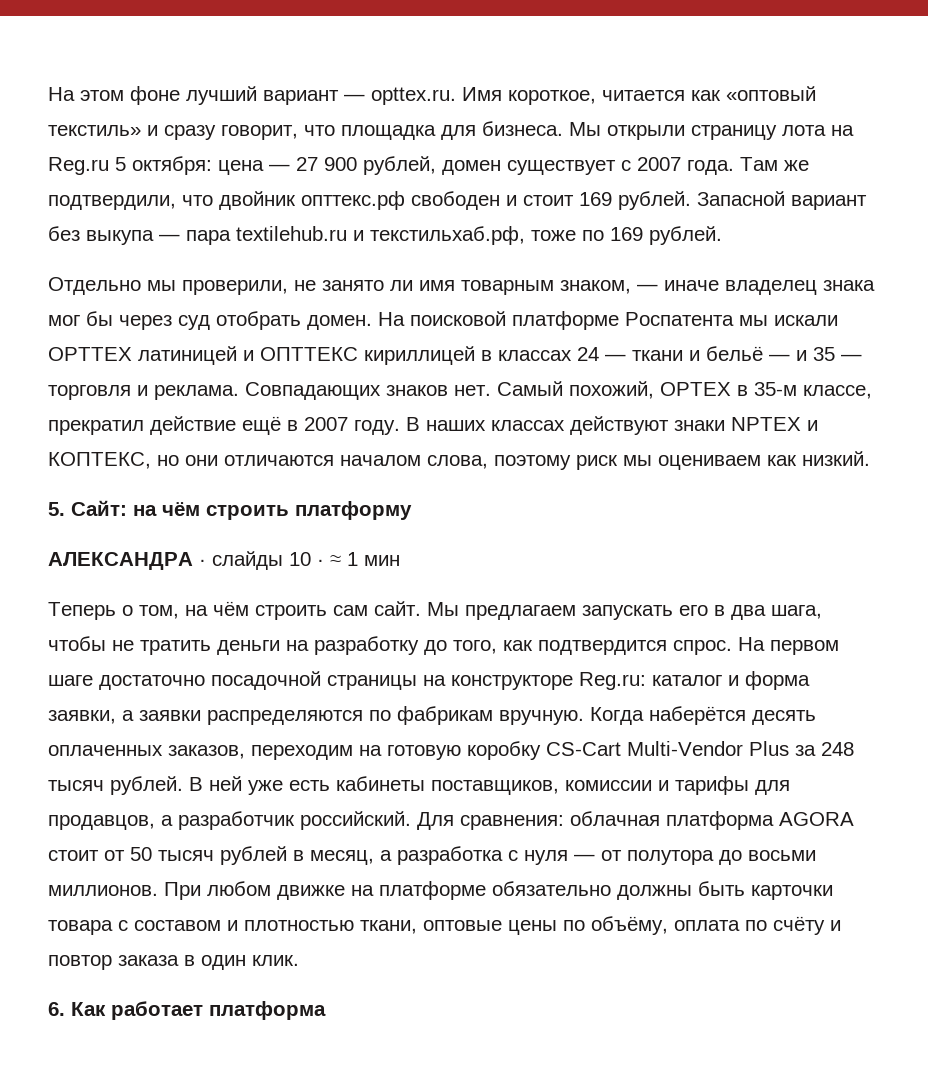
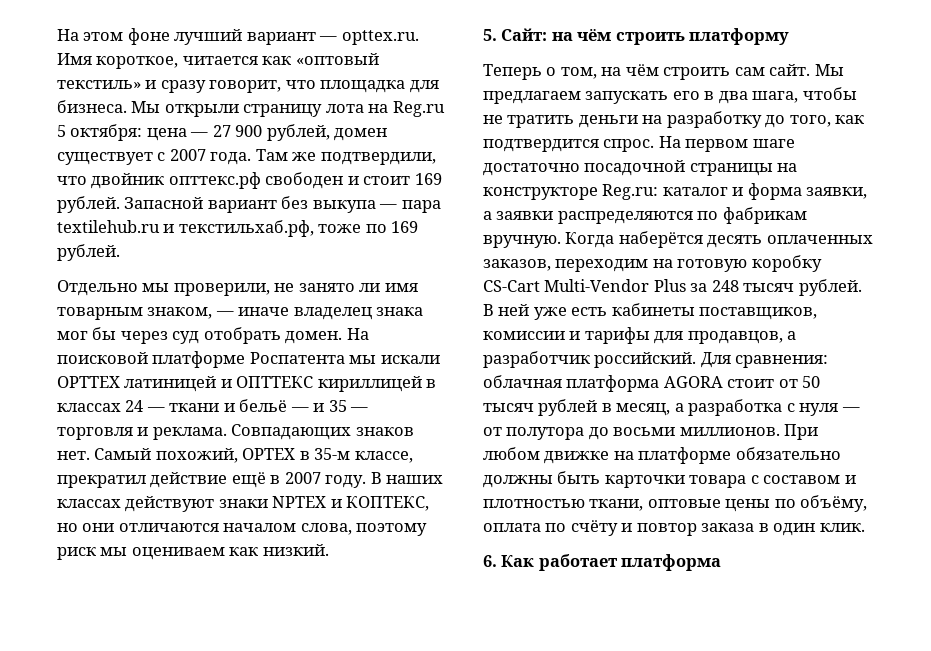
[48,551,400,570] // АЛЕКСАНДРА · слайды 10 · ≈ 1 мин -> (790, 36) none

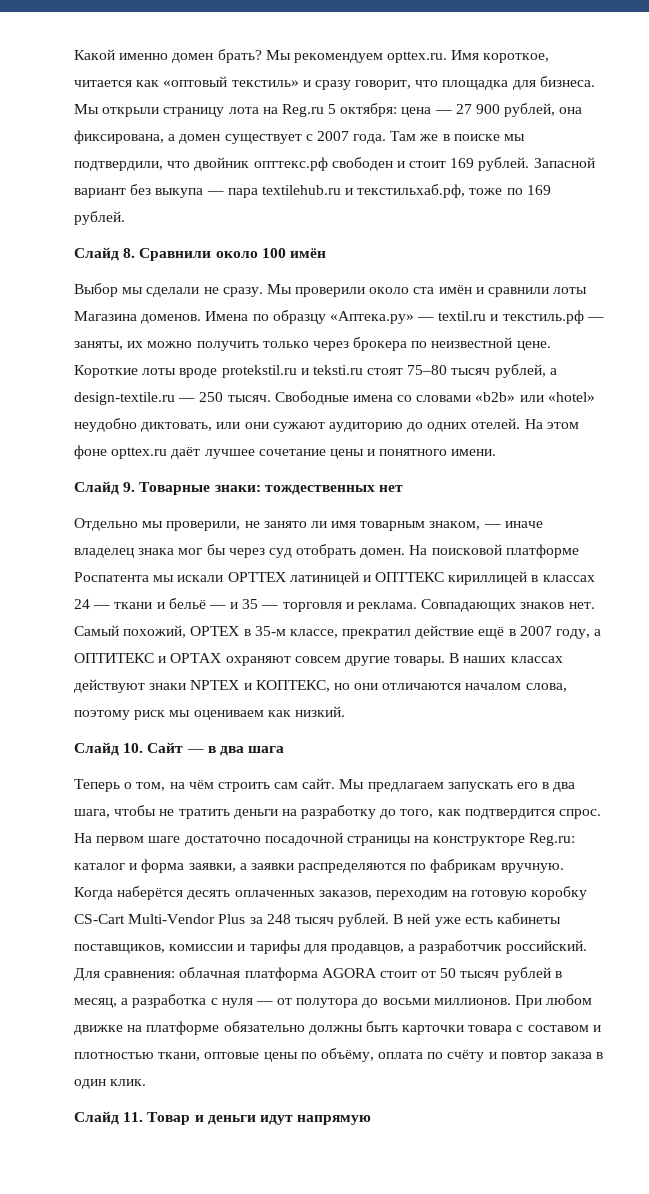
[57,28,338,45] На этом фоне лучший вариант — -> [74,49,383,63] Какой именно домен брать? Мы рекомендуем
(330, 132) none -> [559,107,583,114] [74,130,176,144] она фиксирована, а
(317, 156) none -> [442,134,526,141] в поиске мы
(120, 252) none -> [74,247,326,261] [74,283,588,297] [74,310,604,324] [74,337,551,351] [74,364,557,378] [74,391,595,405] [74,418,579,432] [74,445,497,459] [74,481,403,495] // Слайд 8. Сравнили около 100 имён // Выбор мы сделали не сразу. Мы проверили около ста имён и сравнили лоты Магазина доменов. Имена по образцу «Аптека.ру» — textil.ru и текстиль.рф — заняты, их можно получить только через брокера по неизвестной цене. Короткие лоты вроде protekstil.ru и teksti.ru стоят 75–80 тысяч рублей, а design-textile.ru — 250 тысяч. Свободные имена со словами «b2b» или «hotel» неудобно диктовать, или они сужают аудиторию до одних отелей. На этом фоне opttex.ru даёт лучшее сочетание цены и понятного имени. // Слайд 9. Товарные знаки: тождественных нет
[325,475,367,488] году. -> [556,629,602,639] [74,653,446,666] году, а ОПТИТЕКС и OPTAX охраняют совсем другие товары.
[483,28,790,45] 5. Сайт: на чём строить платформу -> [74,742,285,756] Слайд 10. Сайт — в два шага
[483,554,722,571] 6. Как работает платформа -> [74,1111,372,1125] Слайд 11. Товар и деньги идут напрямую

